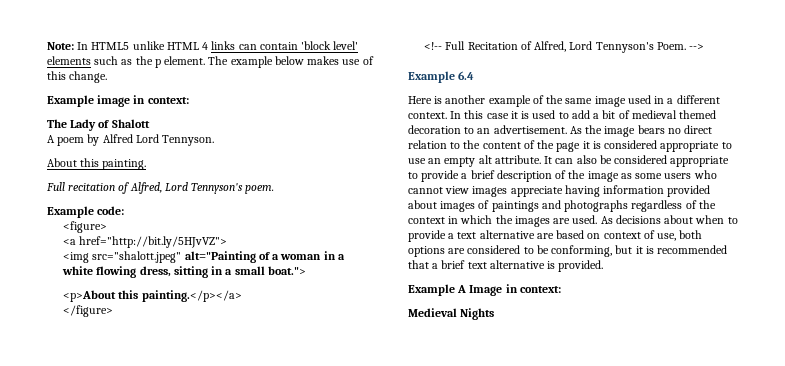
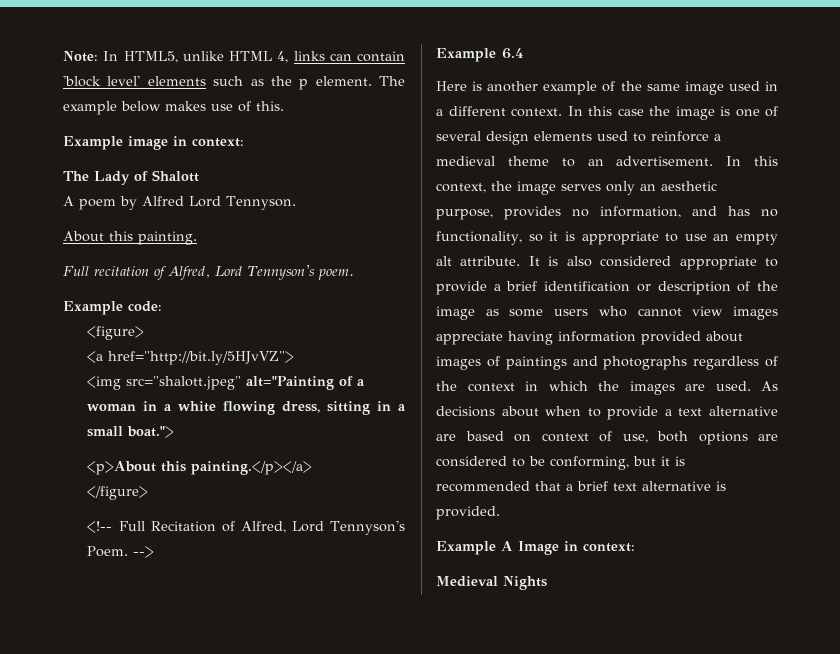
[91,42,130,50] HTML5 -> [123,51,178,63] HTML5,
[202,42,209,50] 4 -> [277,51,289,63] 4,
[47,71,108,83] this change. -> [256,101,284,111] this.
[510,110,717,119] [408,125,713,137] [408,140,658,152] it is used to add a bit of medieval themed decoration to an advertisement. As the image bears no direct relation to the content of the page it is considered -> [649,106,778,120] [436,131,721,145] [436,156,778,167] [436,181,717,195] [436,206,778,220] [436,231,575,245] the image is one of several design elements used to reinforce a medieval theme to an advertisement. In this context, the image serves only an aesthetic purpose, provides no information, and has no functionality, so it is
[555,155,612,164] can also be -> [548,256,592,267] is also
(495, 174) none -> [544,281,651,292] identification or

